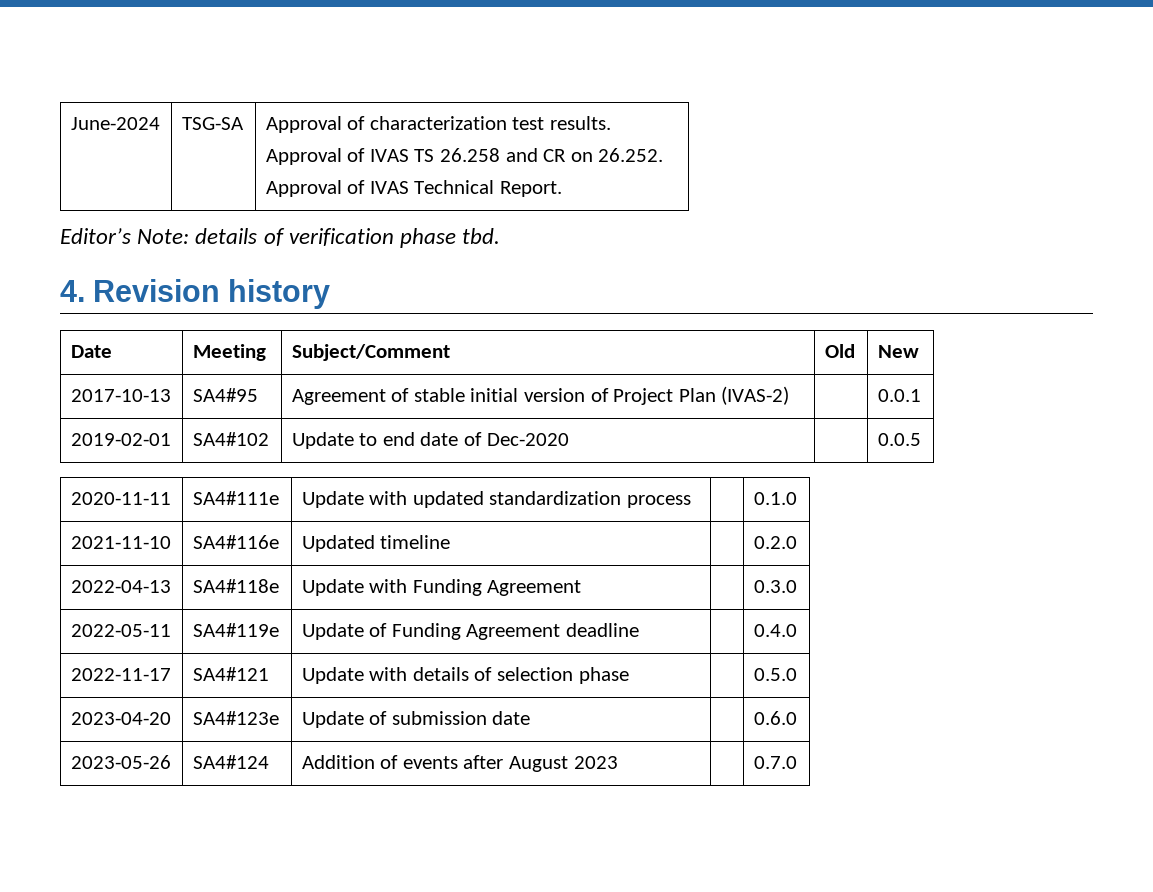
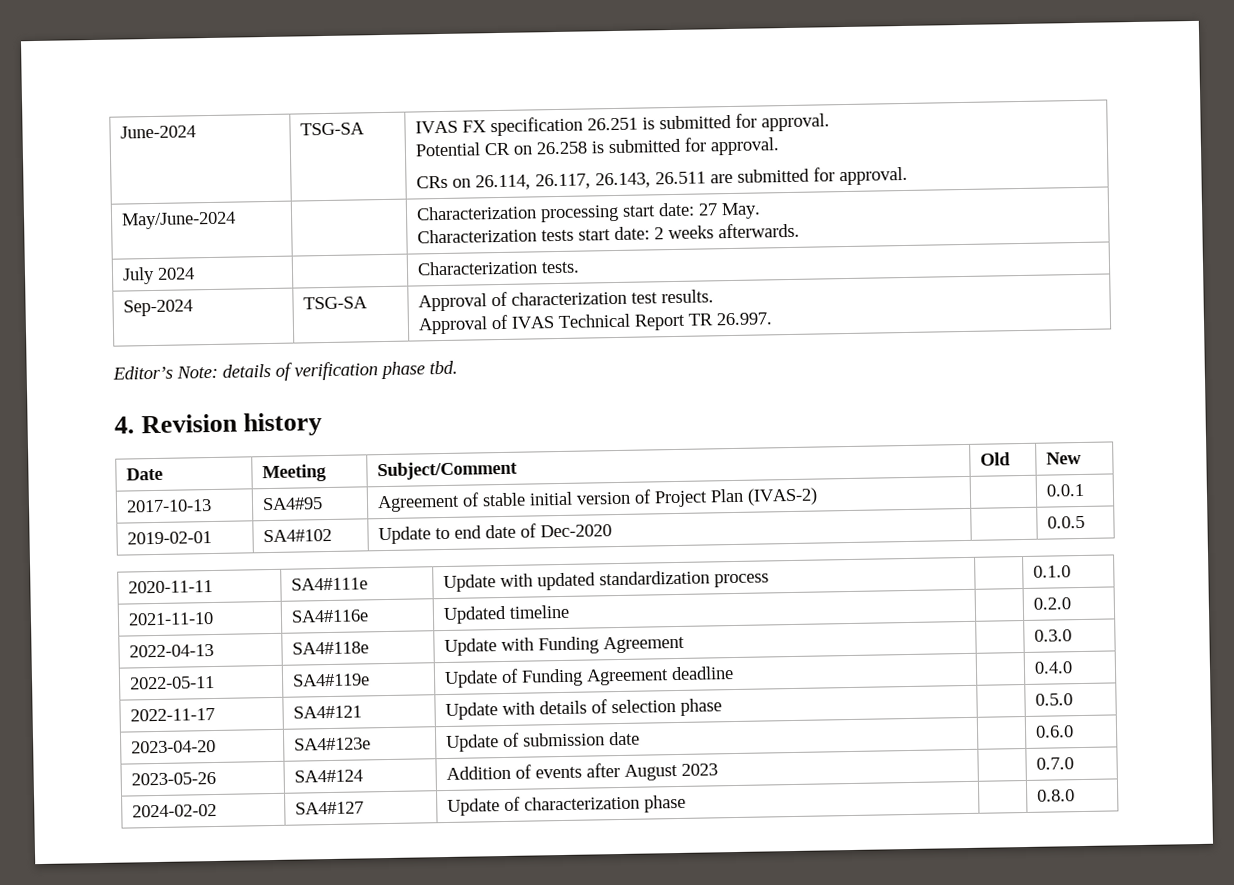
(244, 123) none -> [414,113,830,137] [414,137,780,157] [415,166,908,191] [120,211,236,230] [415,202,761,223] [416,222,800,244] [121,266,195,285] [416,260,580,276] [122,299,193,317] [302,296,368,310] | IVAS FX specification 26.251 is submitted for approval. // Potential CR on 26.258 is submitted for approval. // CRs on 26.114, 26.117, 26.143, 26.511 are submitted for approval. // May/June-2024 | | Characterization processing start date: 27 May. // Characterization tests start date: 2 weeks afterwards. // July 2024 | | Characterization tests. // Sep-2024 | TSG-SA
[265,148,664,165] // Approval of IVAS TS 26.258 and CR on 26.252. -> (714, 296) none
[500,181,563,197] Report. -> [633,312,772,331] Report TR 26.997.
(797, 762) none -> [131,803,217,818] [294,801,364,815] [446,794,686,817] [1036,789,1075,802] // 2024-02-02 | SA4#127 | Update of characterization phase | | 0.8.0

